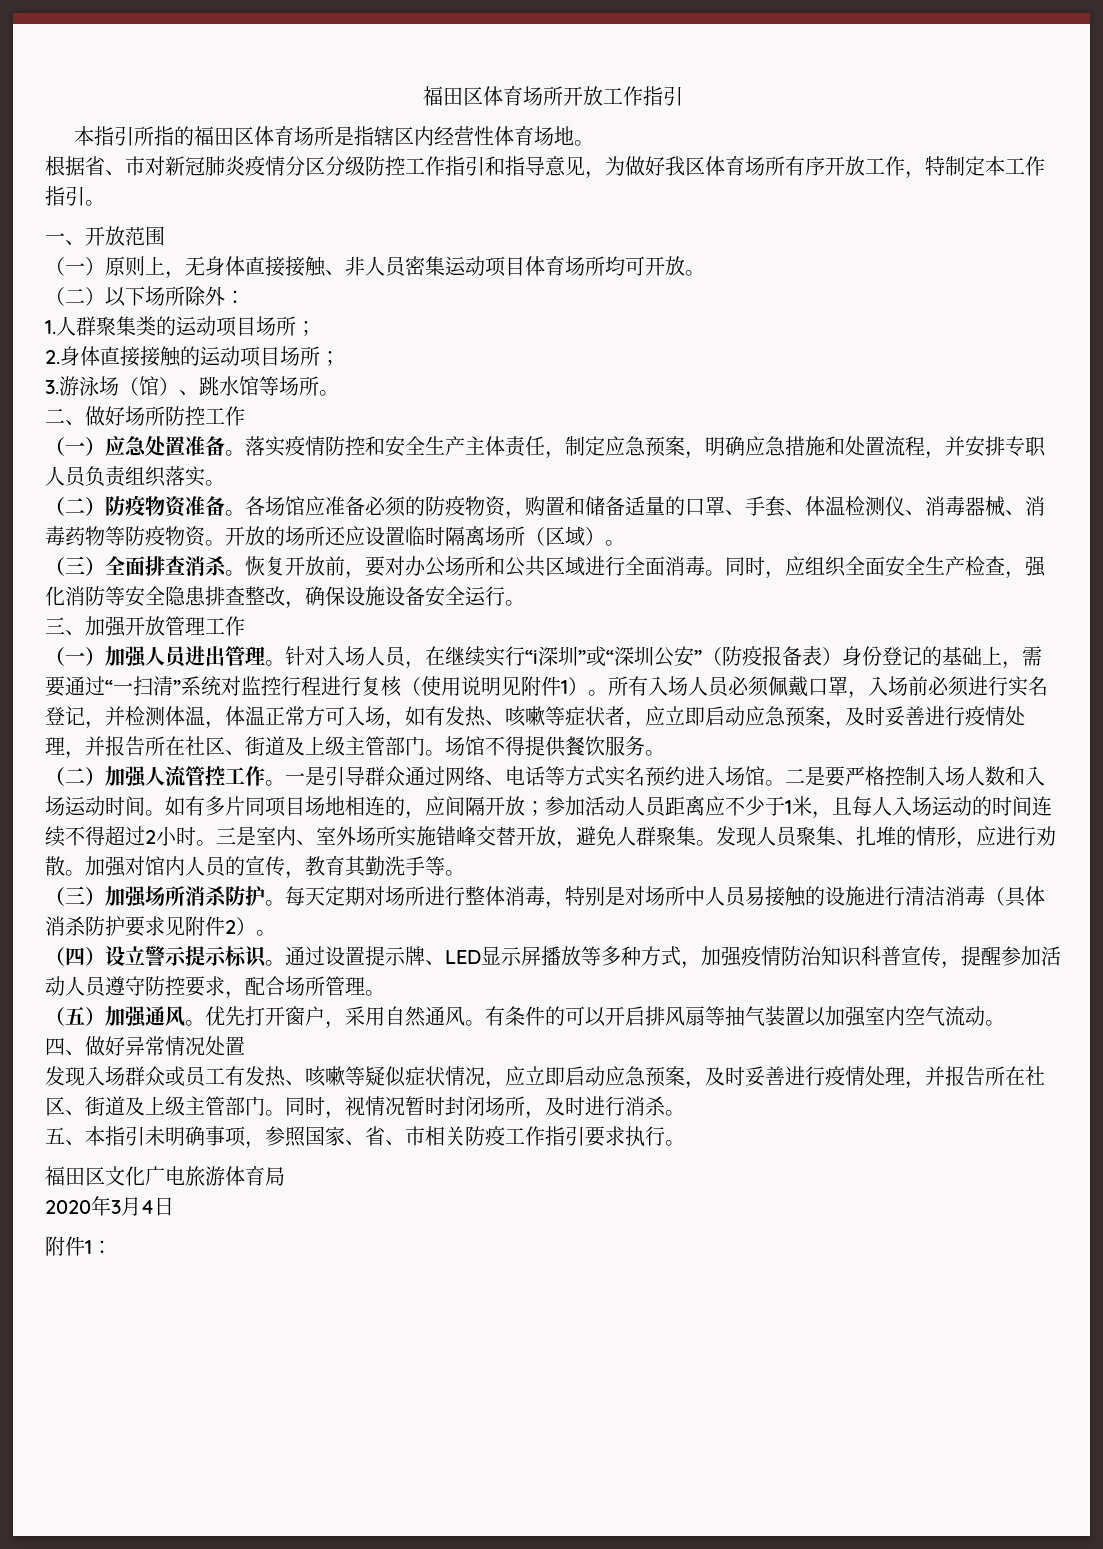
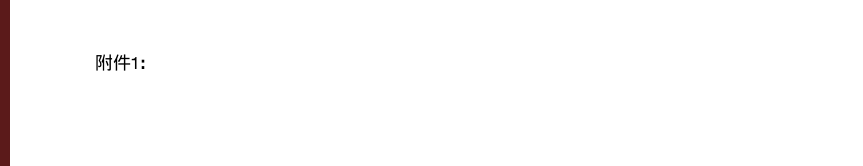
[423,86,683,106] [73,126,594,146] [45,156,1045,179] [45,186,105,206] [45,226,165,246] [45,256,705,279] [45,286,245,307] [45,316,316,337] [45,346,340,367] [45,376,339,396] [45,406,245,426] [45,436,1046,459] [45,466,225,487] [45,495,1045,519] [45,526,625,547] [45,556,1046,579] [45,586,525,609] [45,616,245,637] [45,646,1042,669] [45,676,1048,699] [45,706,1025,729] [45,736,665,759] [45,766,1045,788] [45,796,1052,819] [45,826,1056,849] [45,856,465,879] [45,886,1045,909] [45,916,276,937] [45,946,1061,969] [45,976,385,999] [45,1006,1005,1029] [45,1036,245,1056] [45,1066,1045,1089] [45,1096,685,1119] [45,1126,685,1149] [45,1166,285,1186] [45,1196,174,1216] 福田区体育场所开放工作指引 // 本指引所指的福田区体育场所是指辖区内经营性体育场地。 // 根据省、市对新冠肺炎疫情分区分级防控工作指引和指导意见，为做好我区体育场所有序开放工作，特制定本工作指引。 // 一、开放范围 // （一）原则上，无身体直接接触、非人员密集运动项目体育场所均可开放。 // （二）以下场所除外： // 1.人群聚集类的运动项目场所； // 2.身体直接接触的运动项目场所； // 3.游泳场（馆）、跳水馆等场所。 // 二、做好场所防控工作 // （一）应急处置准备。落实疫情防控和安全生产主体责任，制定应急预案，明确应急措施和处置流程，并安排专职人员负责组织落实。 // （二）防疫物资准备。各场馆应准备必须的防疫物资，购置和储备适量的口罩、手套、体温检测仪、消毒器械、消毒药物等防疫物资。开放的场所还应设置临时隔离场所（区域）。 // （三）全面排查消杀。恢复开放前，要对办公场所和公共区域进行全面消毒。同时，应组织全面安全生产检查，强化消防等安全隐患排查整改，确保设施设备安全运行。 // 三、加强开放管理工作 // （一）加强人员进出管理。针对入场人员，在继续实行“i深圳”或“深圳公安”（防疫报备表）身份登记的基础上，需要通过“一扫清”系统对监控行程进行复核（使用说明见附件1）。所有入场人员必须佩戴口罩，入场前必须进行实名登记，并检测体温，体温正常方可入场，如有发热、咳嗽等症状者，应立即启动应急预案，及时妥善进行疫情处理，并报告所在社区、街道及上级主管部门。场馆不得提供餐饮服务。 // （二）加强人流管控工作。一是引导群众通过网络、电话等方式实名预约进入场馆。二是要严格控制入场人数和入场运动时间。如有多片同项目场地相连的，应间隔开放；参加活动人员距离应不少于1米，且每人入场运动的时间连续不得超过2小时。三是室内、室外场所实施错峰交替开放，避免人群聚集。发现人员聚集、扎堆的情形，应进行劝散。加强对馆内人员的宣传，教育其勤洗手等。 // （三）加强场所消杀防护。每天定期对场所进行整体消毒，特别是对场所中人员易接触的设施进行清洁消毒（具体消杀防护要求见附件2）。 // （四）设立警示提示标识。通过设置提示牌、LED显示屏播放等多种方式，加强疫情防治知识科普宣传，提醒参加活动人员遵守防控要求，配合场所管理。 // （五）加强通风。优先打开窗户，采用自然通风。有条件的可以开启排风扇等抽气装置以加强室内空气流动。 // 四、做好异常情况处置 // 发现入场群众或员工有发热、咳嗽等疑似症状情况，应立即启动应急预案，及时妥善进行疫情处理，并报告所在社区、街道及上级主管部门。同时，视情况暂时封闭场所，及时进行消杀。 // 五、本指引未明确事项，参照国家、省、市相关防疫工作指引要求执行。 // 福田区文化广电旅游体育局 // 2020年3月4日 // -> (95, 62) none

